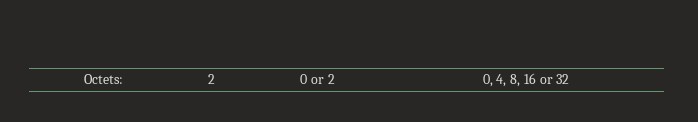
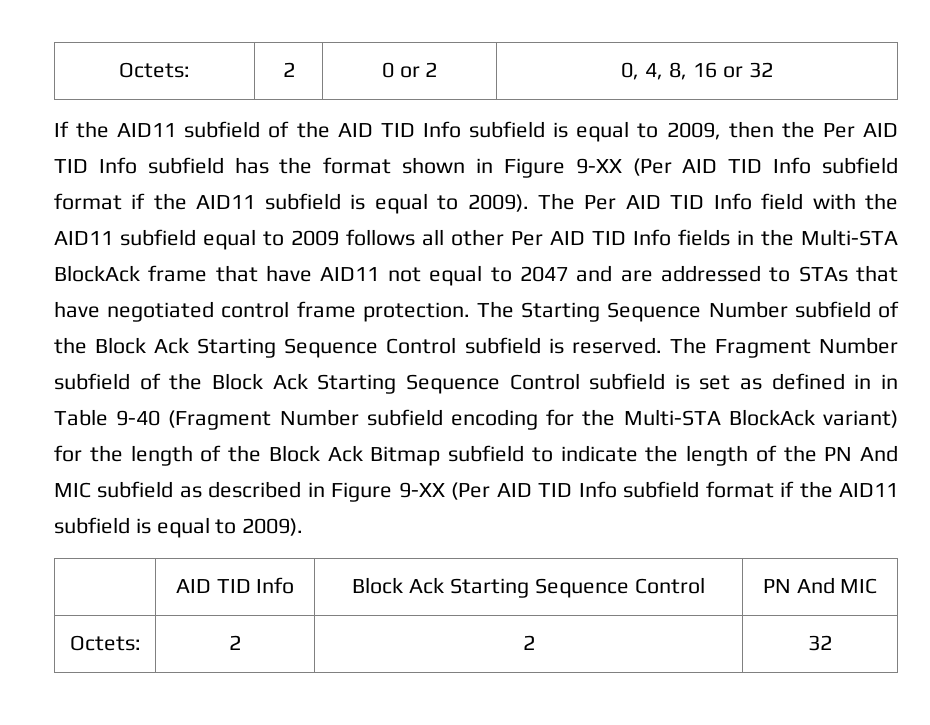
(570, 79) none -> [54,121,899,142] [54,157,899,178] [54,193,898,214] [54,229,898,250] [54,265,898,286] [54,301,900,322] [54,337,898,358] [54,373,898,394] [54,409,899,430] [54,445,898,466] [54,481,898,502] [54,517,304,538] [175,577,295,594] [352,577,705,598] [762,577,878,594] [69,635,141,651] [228,635,241,650] [522,635,535,650] [808,635,832,651] // If the AID11 subfield of the AID TID Info subfield is equal to 2009, then the Per AID TID Info subfield has the format shown in Figure 9-XX (Per AID TID Info subfield format if the AID11 subfield is equal to 2009). The Per AID TID Info field with the AID11 subfield equal to 2009 follows all other Per AID TID Info fields in the Multi-STA BlockAck frame that have AID11 not equal to 2047 and are addressed to STAs that have negotiated control frame protection. The Starting Sequence Number subfield of the Block Ack Starting Sequence Control subfield is reserved. The Fragment Number subfield of the Block Ack Starting Sequence Control subfield is set as defined in in Table 9-40 (Fragment Number subfield encoding for the Multi-STA BlockAck variant) for the length of the Block Ack Bitmap subfield to indicate the length of the PN And MIC subfield as described in Figure 9-XX (Per AID TID Info subfield format if the AID11 subfield is equal to 2009). // | AID TID Info | Block Ack Starting Sequence Control | PN And MIC // Octets: | 2 | 2 | 32

